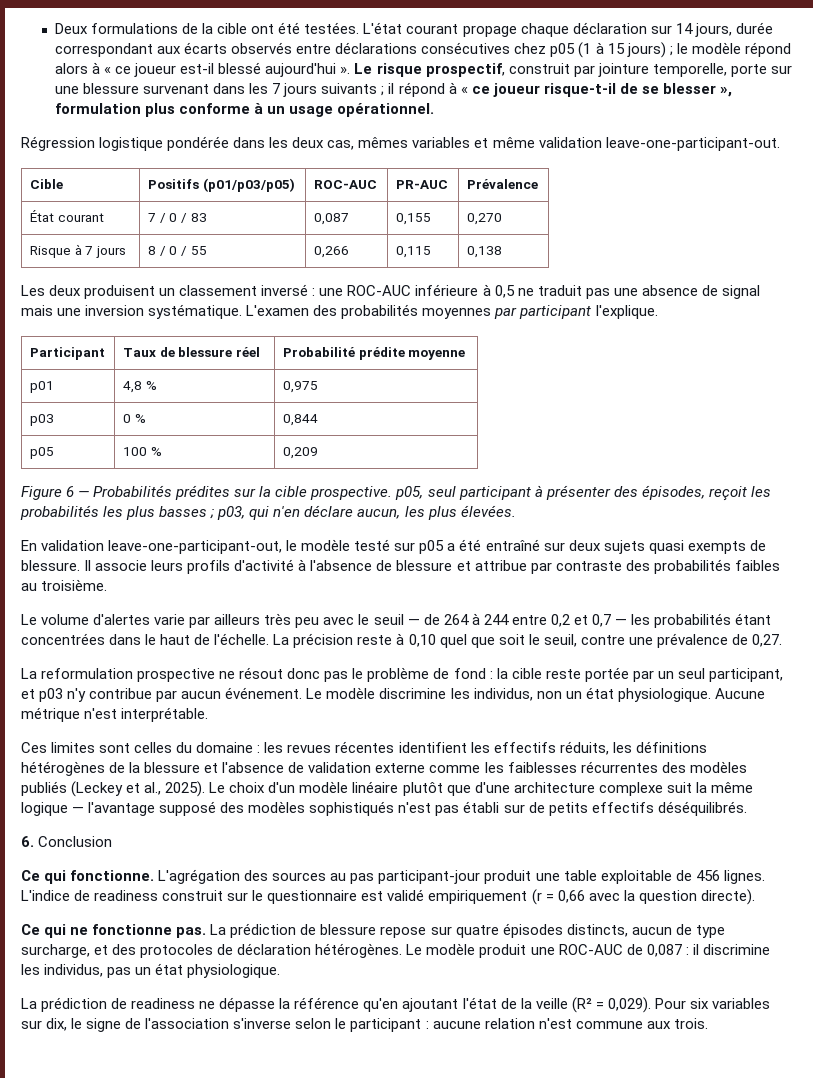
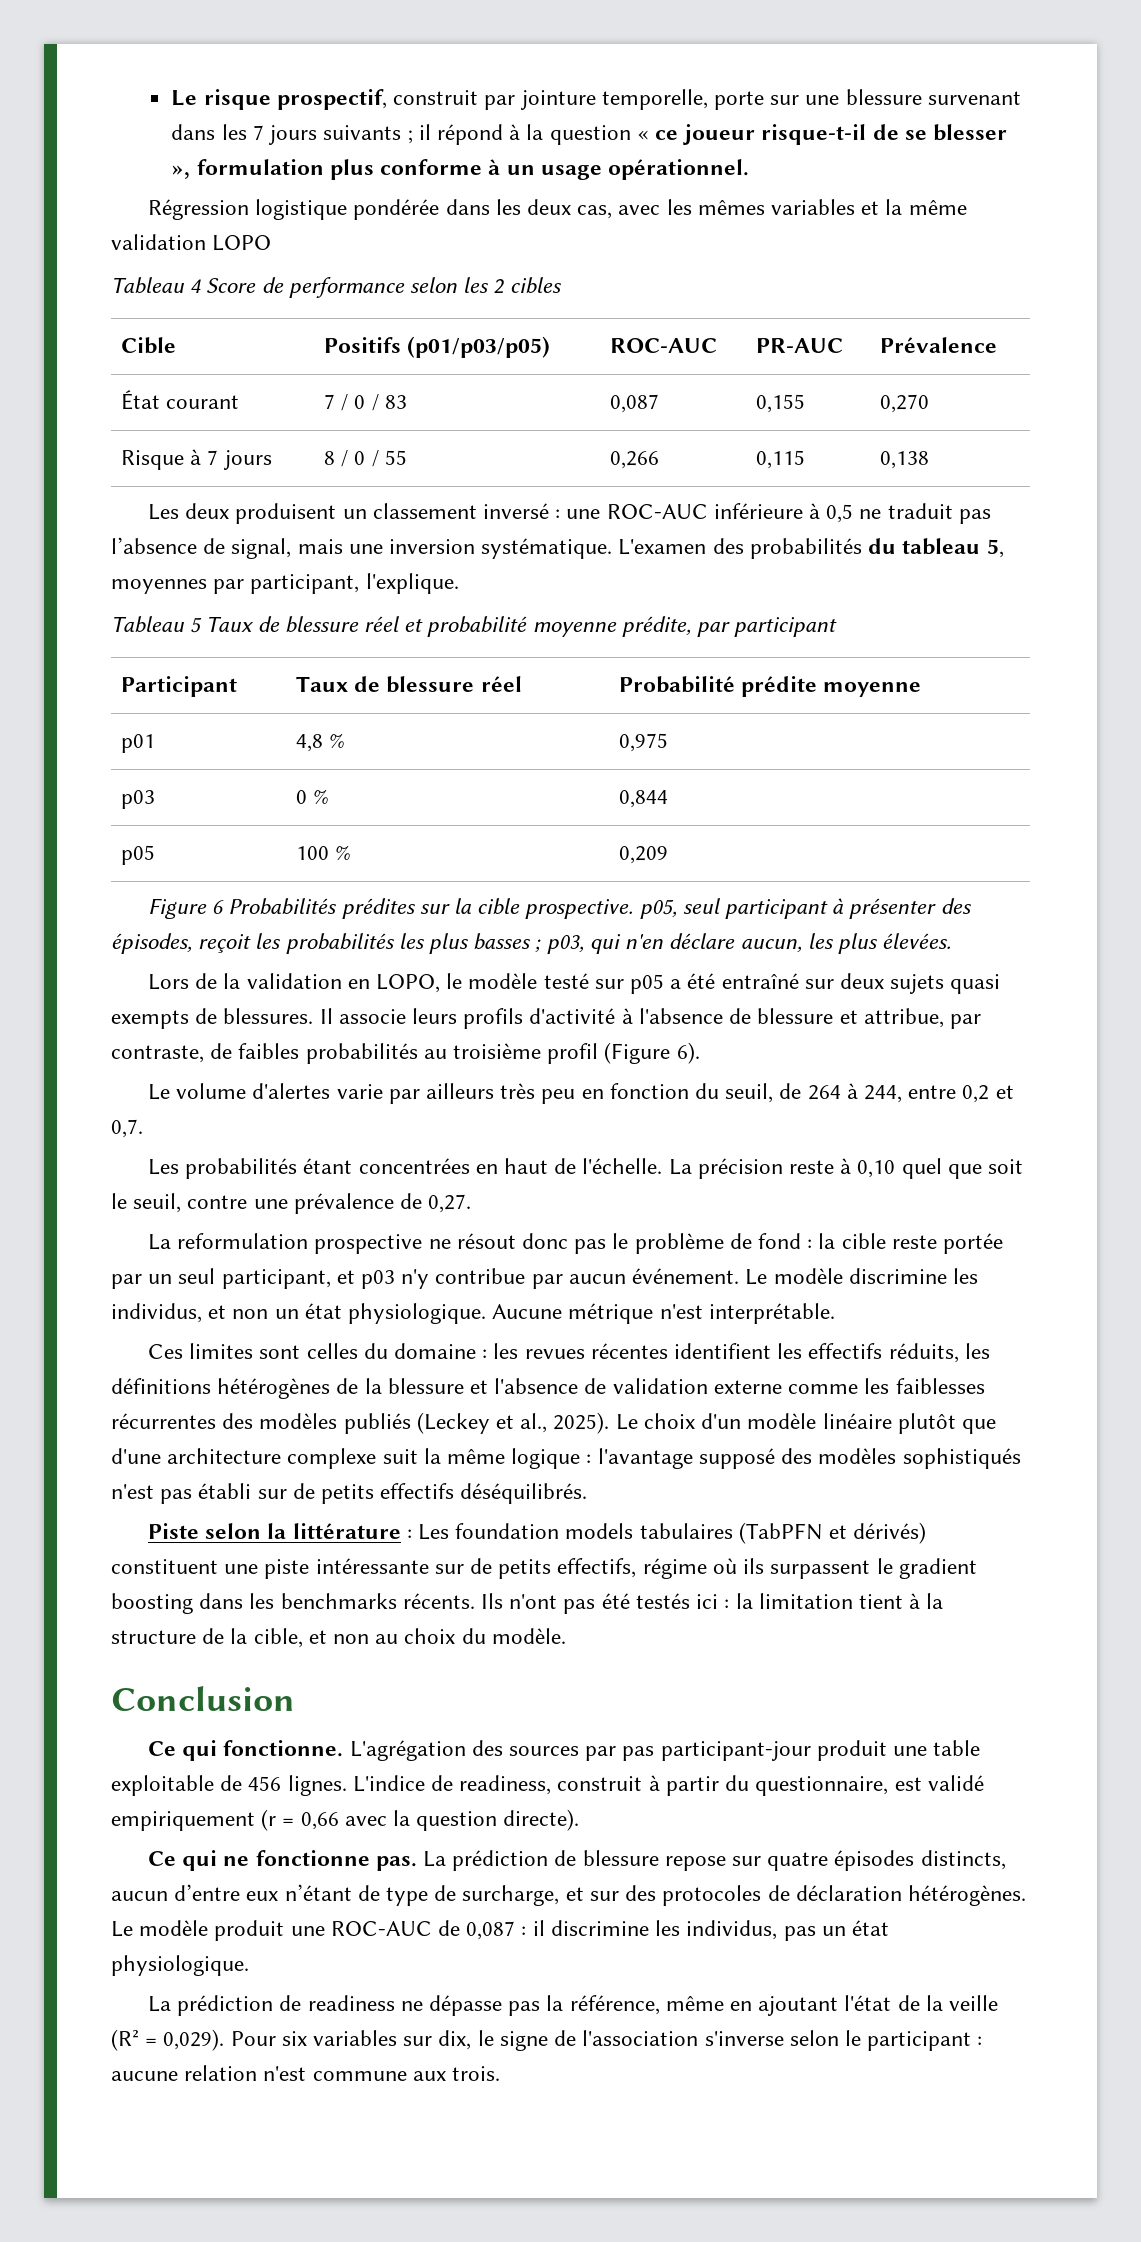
[55,22,773,37] [55,42,791,58] [55,62,351,77] Deux formulations de la cible ont été testées. L'état courant propage chaque déclaration sur 14 jours, durée correspondant aux écarts observés entre déclarations consécutives chez p05 (1 à 15 jours) ; le modèle répond alors à « ce joueur est-il blessé aujourd'hui ». -> (171, 98) none
(457, 88) none -> [526,124,631,145] la question
(355, 145) none -> [618,199,692,215] avec les
(489, 143) none -> [885,199,903,215] la
[605,137,780,151] leave-one-participant-out. -> [212,235,272,251] [111,277,562,298] LOPO // Tableau 4 Score de performance selon les 2 cibles
[613,285,760,299] une absence de signal -> [111,537,292,559] l’absence de signal,
[422,308,492,319] moyennes -> [868,538,1004,558] [111,573,459,594] [111,616,691,637] du tableau 5, moyennes par participant, l'explique. // Tableau 5 Taux de blessure réel et probabilité moyenne prédite,
[595,305,658,319] l'explique. -> (838, 627) none
[78,491,90,497] — -> (225, 907) none
[21,540,283,554] En validation leave-one-participant-out, -> [147,973,440,993] Lors de la validation en LOPO,
[21,560,80,571] blessure. -> [223,1008,314,1024] blessures.
[474,559,780,574] [21,579,108,591] attribue par contraste des probabilités faibles au troisième. -> [863,1008,981,1029] [111,1042,700,1064] attribue, par contraste, de faibles probabilités au troisième profil (Figure 6).
[323,614,420,625] avec le seuil — -> [581,1083,774,1103] en fonction du seuil,
[483,614,509,625] 244 -> [864,1085,903,1103] 244,
[591,614,651,627] 0,7 — les -> [111,1119,143,1138] [147,1159,179,1175] 0,7. // Les
[109,634,157,645] dans le -> [475,1164,498,1174] en
(533, 694) none -> [208,1305,227,1319] et
[72,807,85,813] — -> [586,1454,592,1464] :
[21,836,34,847] 6. -> [147,1522,927,1544] [111,1558,977,1579] [111,1593,944,1614] [111,1628,566,1648] Piste selon la littérature : Les foundation models tabulaires (TabPFN et dérivés) constituent une piste intéressante sur de petits effectifs, régime où ils surpassent le gradient boosting dans les benchmarks récents. Ils n'ont pas été testés ici : la limitation tient à la structure de la cible, et non au choix du modèle. //
[330,873,347,881] au -> [585,1746,617,1761] par
[94,890,358,904] readiness construit sur le questionnaire -> [459,1775,889,1796] readiness, construit à partir du questionnaire,
(672, 931) none -> [174,1884,352,1901] d’entre eux n’étant
(725, 931) none -> [434,1885,457,1901] de
(109, 950) none -> [589,1891,619,1901] sur
[279,997,399,1012] la référence qu'en -> [508,1995,752,2016] pas la référence, même en

